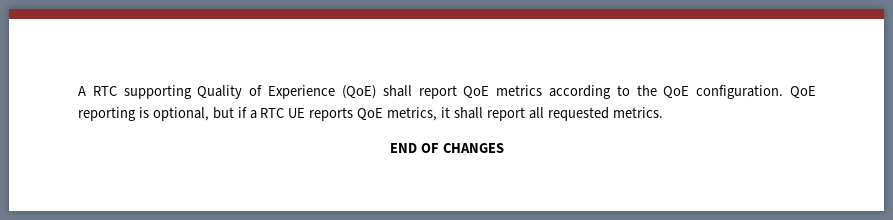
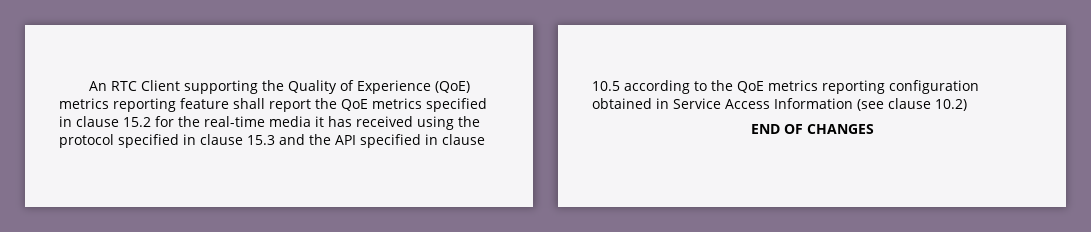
[78,85,192,99] A RTC supporting -> [89,80,285,94] An RTC Client supporting the
[382,85,816,99] [78,107,663,121] shall report QoE metrics according to the QoE configuration. QoE reporting is optional, but if a RTC UE reports QoE metrics, it shall report all requested metrics. -> [59,98,487,112] [59,116,480,130] [59,134,485,148] [592,80,979,94] [592,98,967,111] metrics reporting feature shall report the QoE metrics specified in clause 15.2 for the real-time media it has received using the protocol specified in clause 15.3 and the API specified in clause 10.5 according to the QoE metrics reporting configuration obtained in Service Access Information (see clause 10.2)

